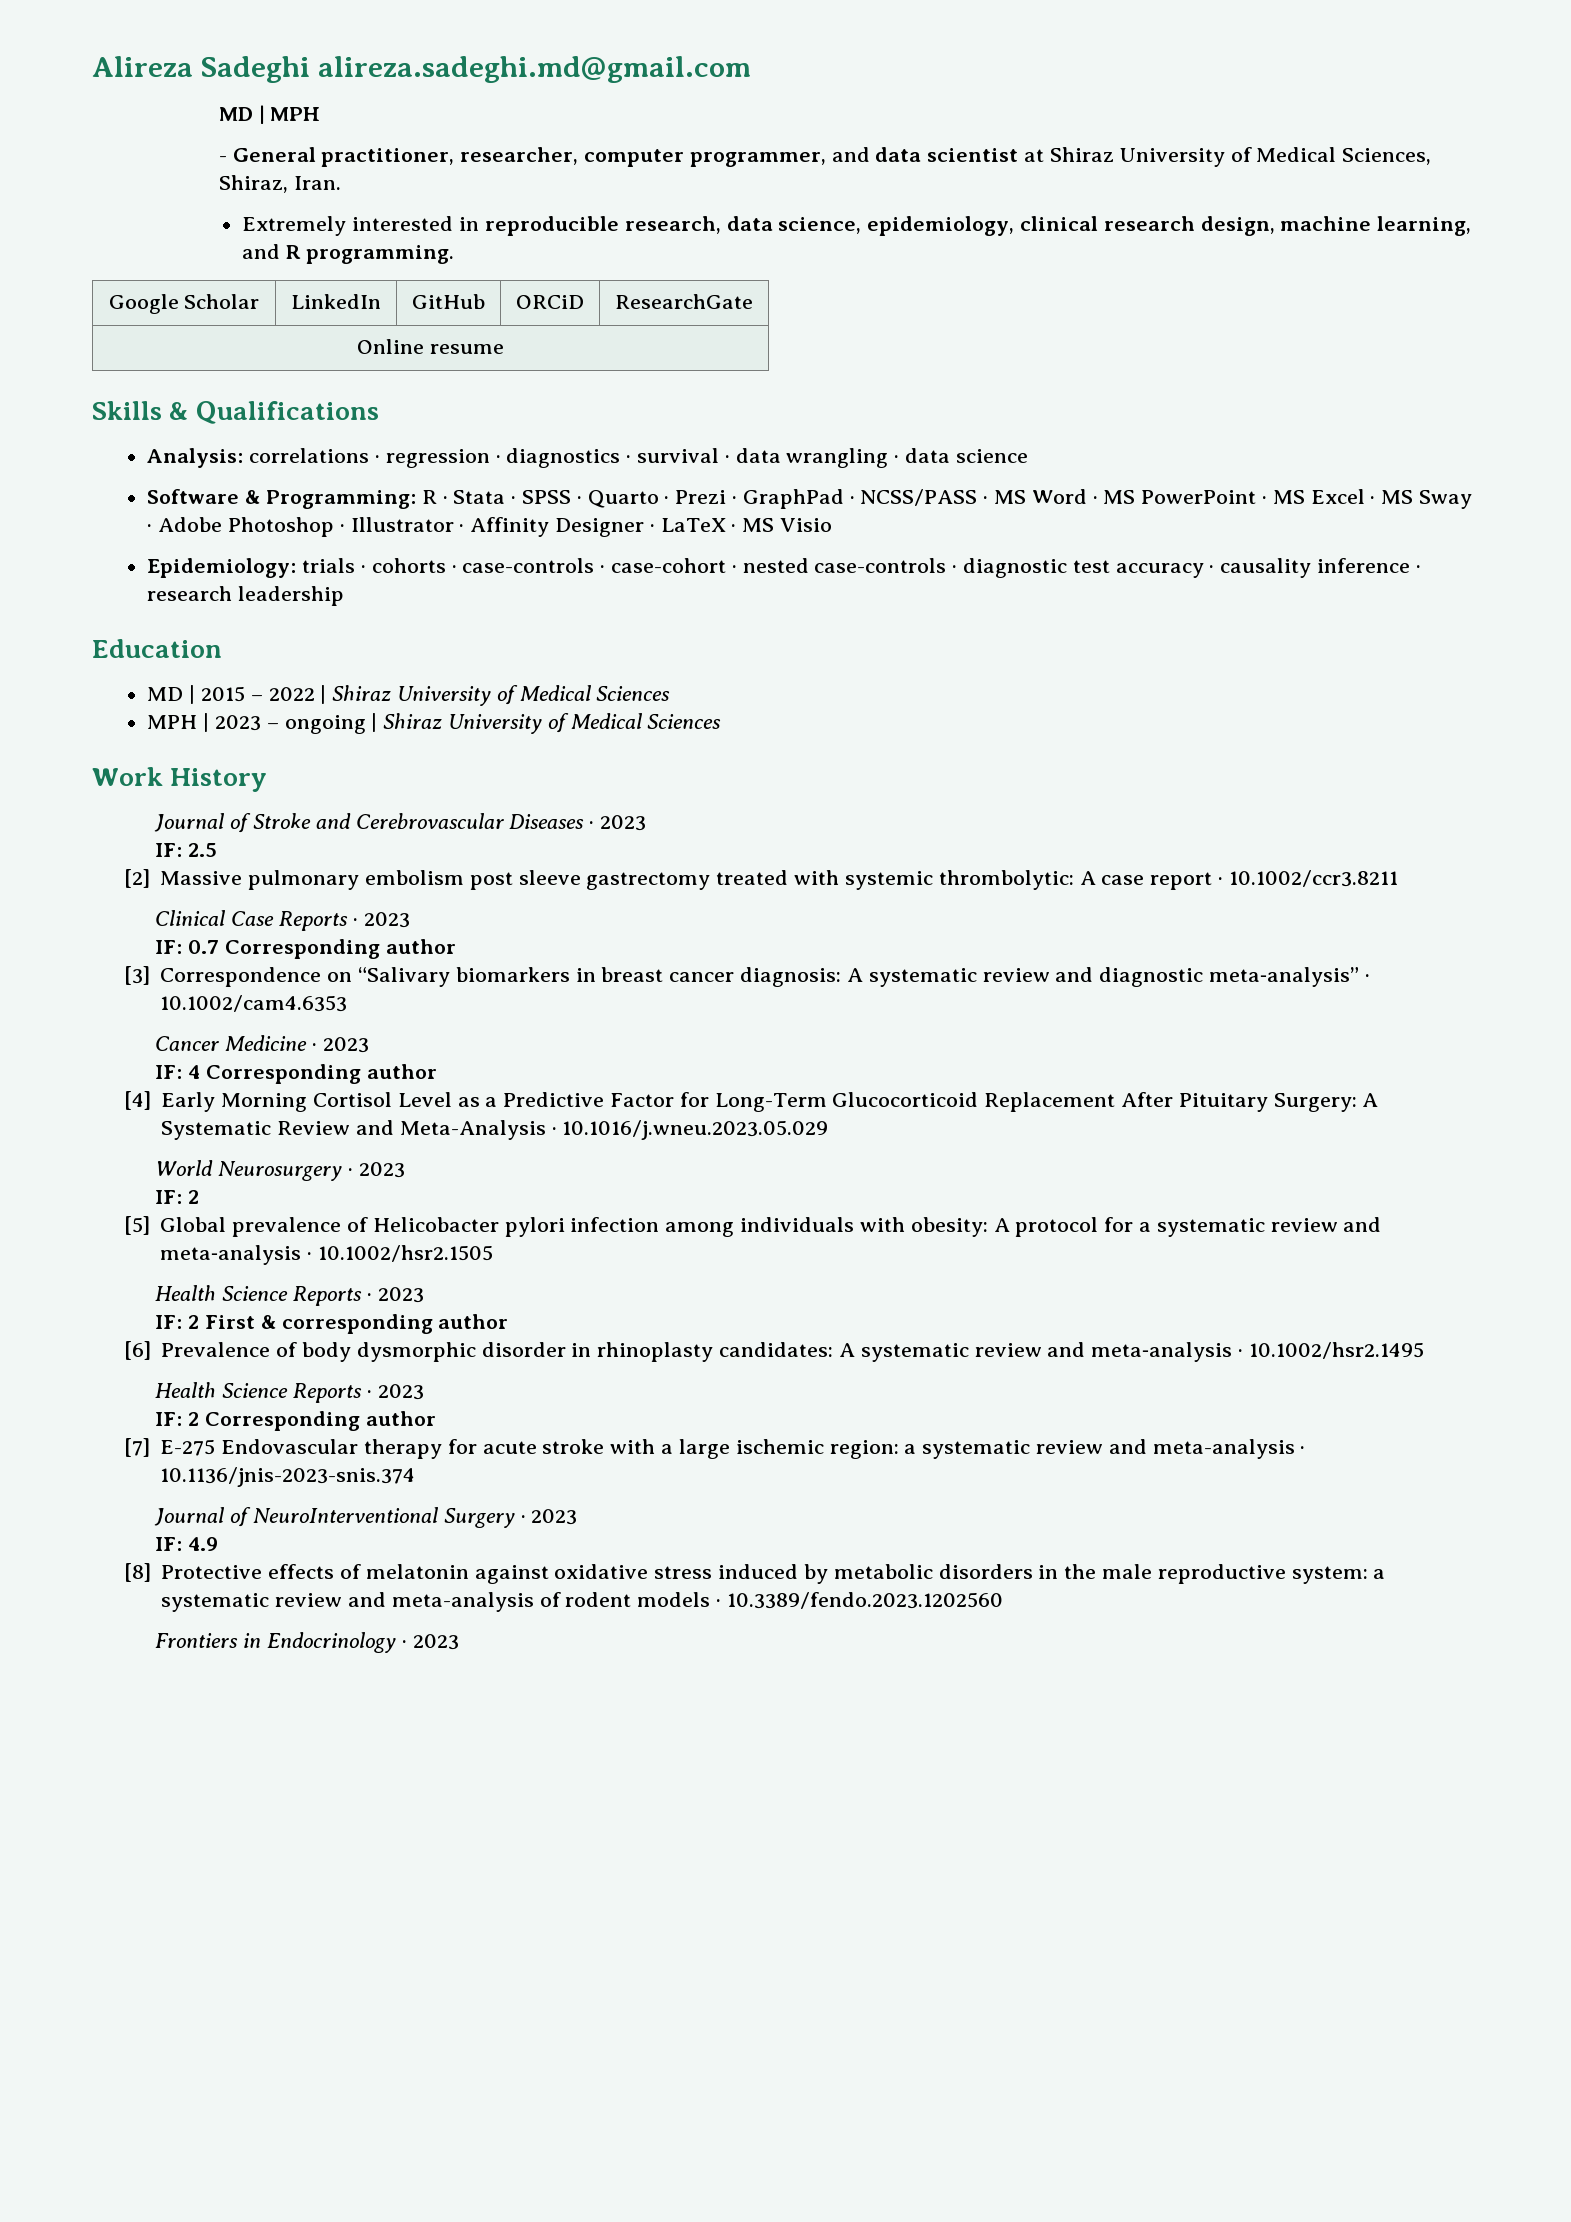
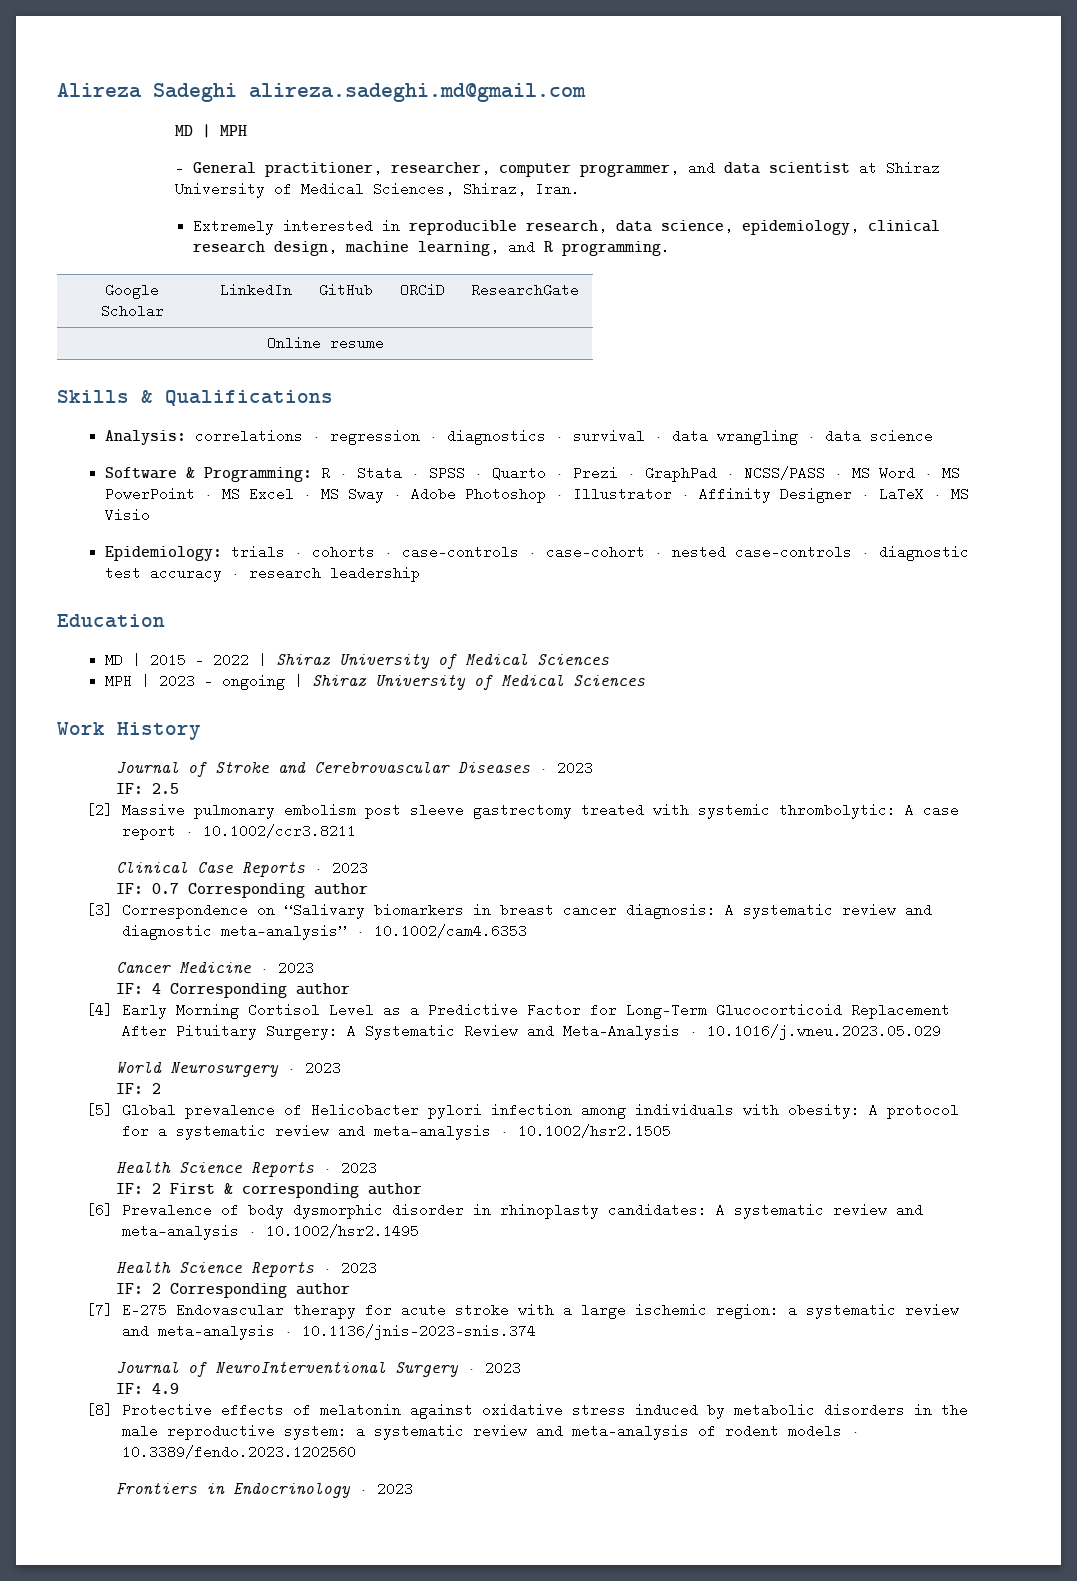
[1220,558,1421,578] causality inference · -> (241, 576) none

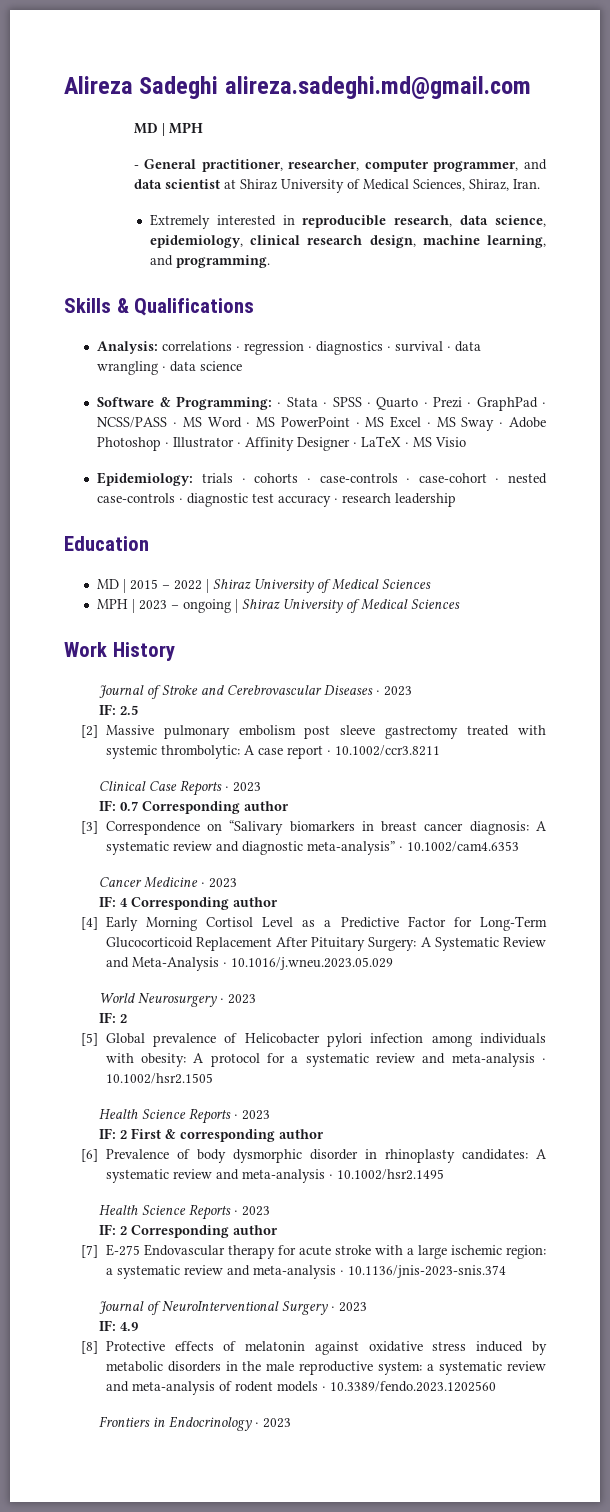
[544,241,554,252] R -> (173, 260) none
[105,283,159,299] [100,304,164,318] [220,283,292,297] [319,283,373,297] [399,283,445,297] [471,283,579,297] [266,336,384,350] // Google Scholar | LinkedIn | GitHub | ORCiD | ResearchGate // Online resume -> (270, 261) none
[321,466,331,480] R -> (273, 403) none

